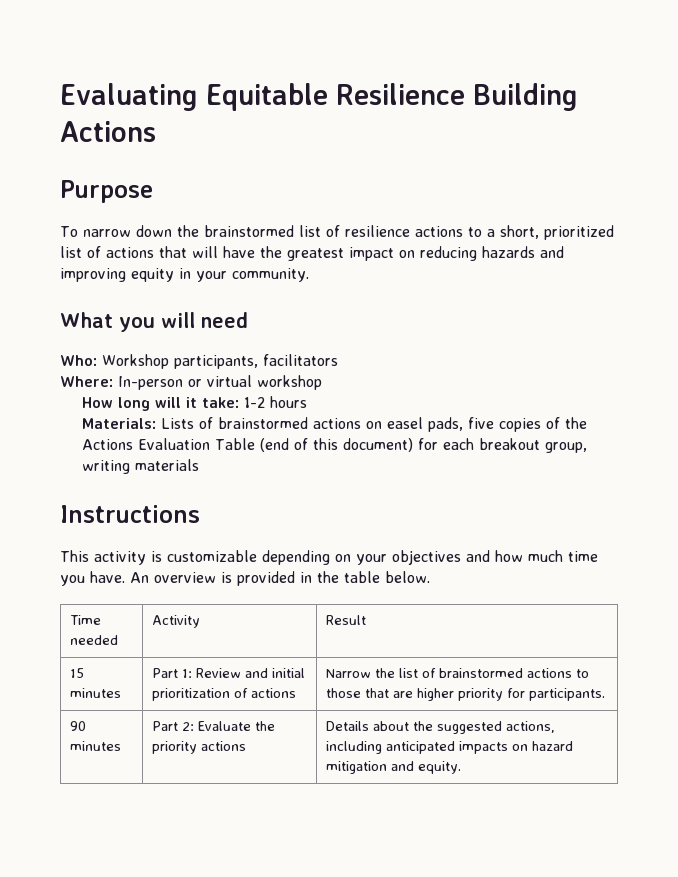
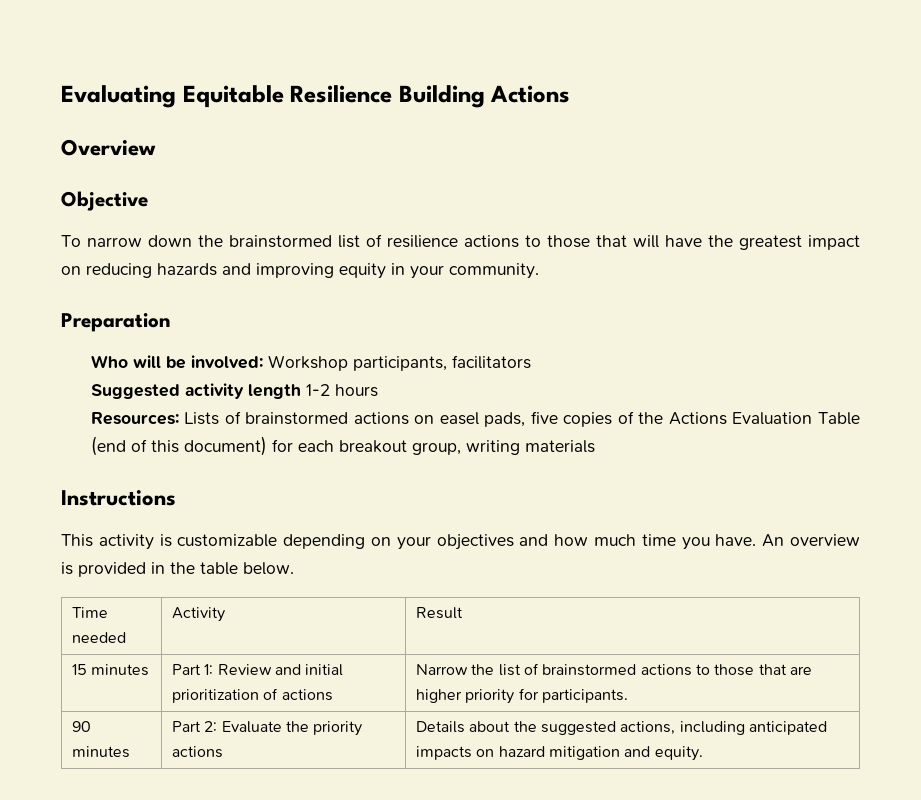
[60,180,153,203] Purpose -> [61,139,156,156] [61,191,148,211] Overview // Objective
[486,225,614,240] [60,246,154,258] a short, prioritized list of actions -> [547,235,590,248] those
[60,312,248,332] [60,354,338,369] [60,375,322,390] [82,397,240,411] What you will need // Who: Workshop participants, facilitators // Where: In-person or virtual workshop // How long will it take: -> [61,313,171,332] [90,355,531,371] [90,383,301,399] Preparation // Who will be involved: Workshop participants, facilitators // Suggested activity length
[82,418,157,429] Materials: -> [90,412,179,425] Resources:

